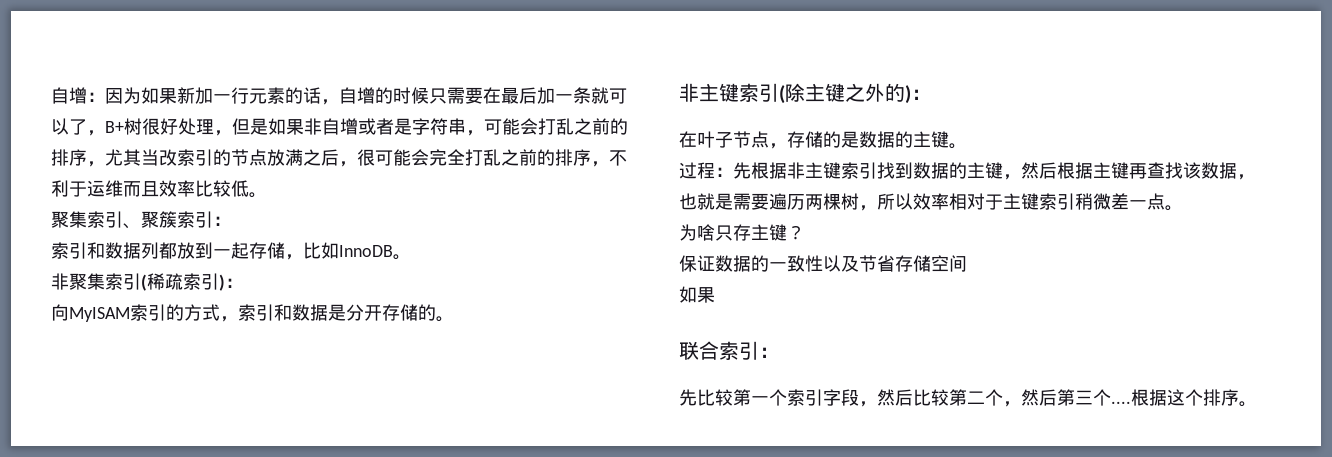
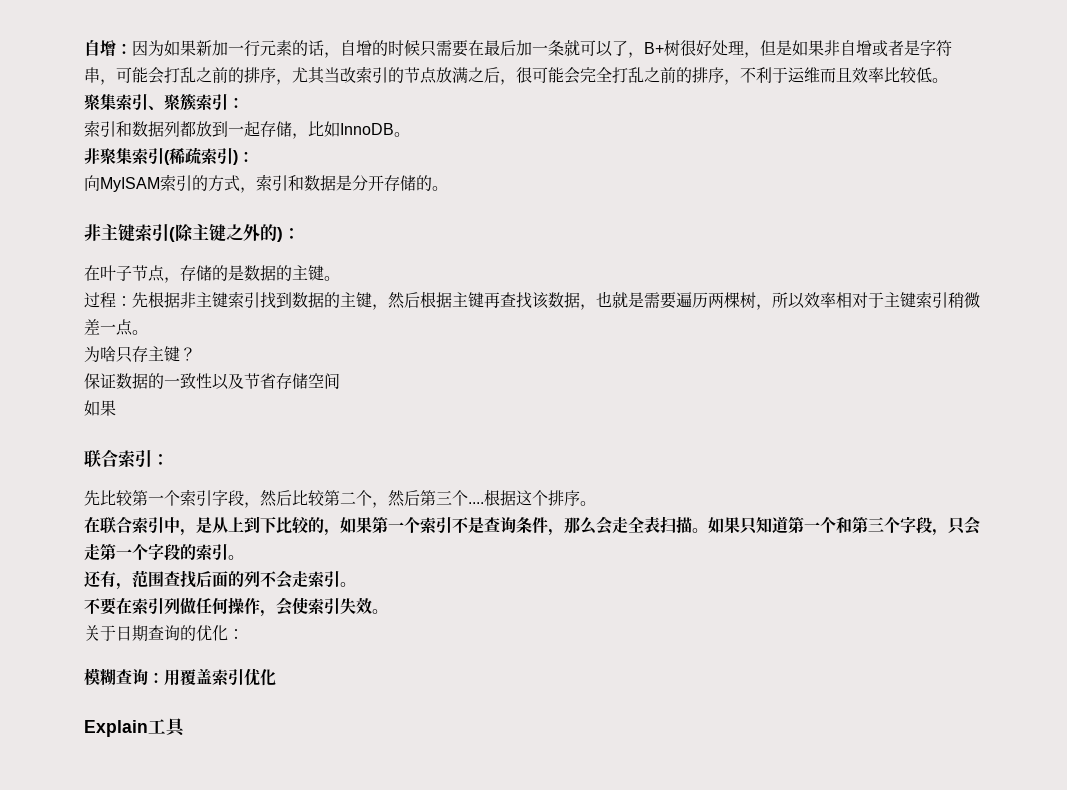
(1257, 404) none -> [84,516,980,536] [84,543,244,561] [84,570,356,590] [84,597,388,617] [84,625,244,641] [84,668,276,686] [84,718,186,737] // 在联合索引中，是从上到下比较的，如果第一个索引不是查询条件，那么会走全表扫描。如果只知道第一个和第三个字段，只会走第一个字段的索引。 // 还有，范围查找后面的列不会走索引。 // 不要在索引列做任何操作，会使索引失效。 // 关于日期查询的优化： // 模糊查询：用覆盖索引优化 // Explain工具

